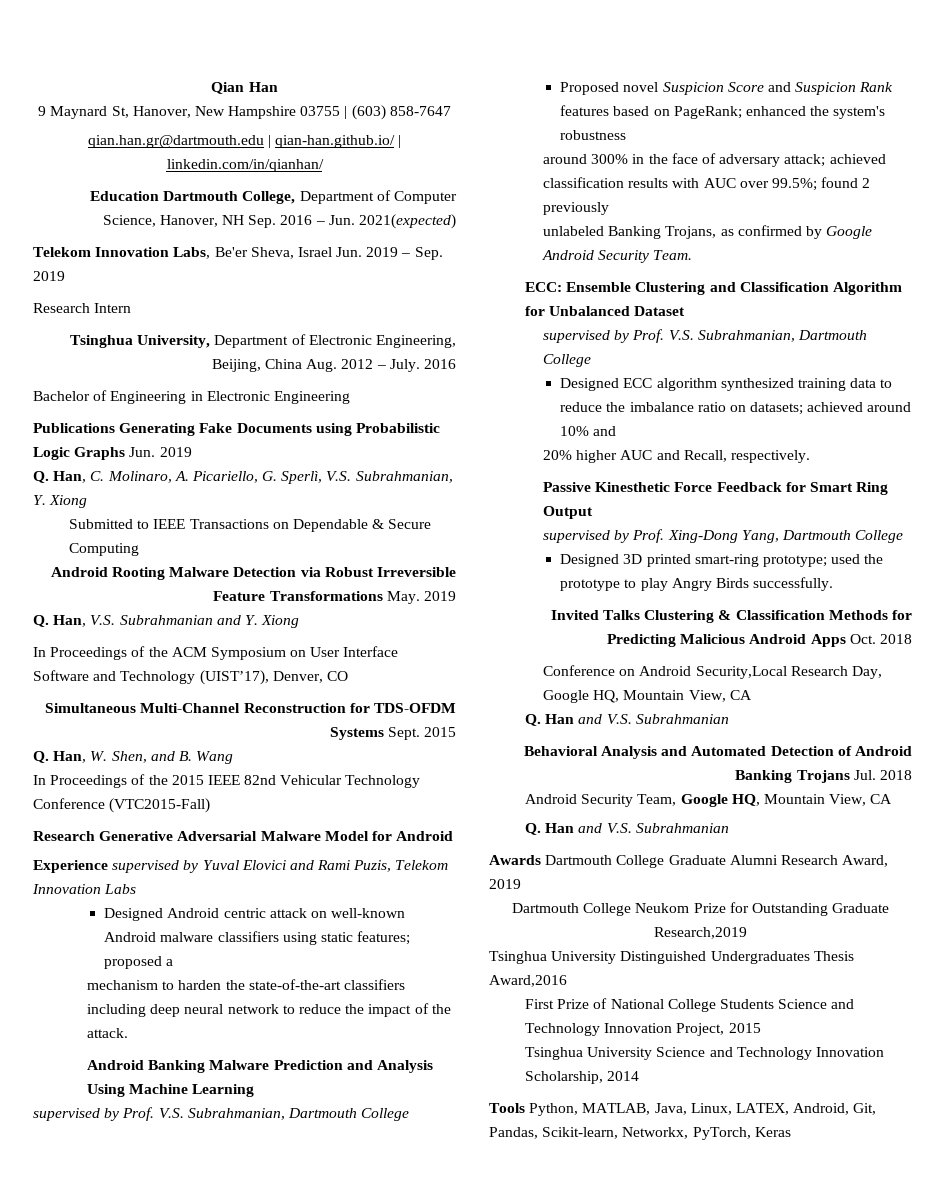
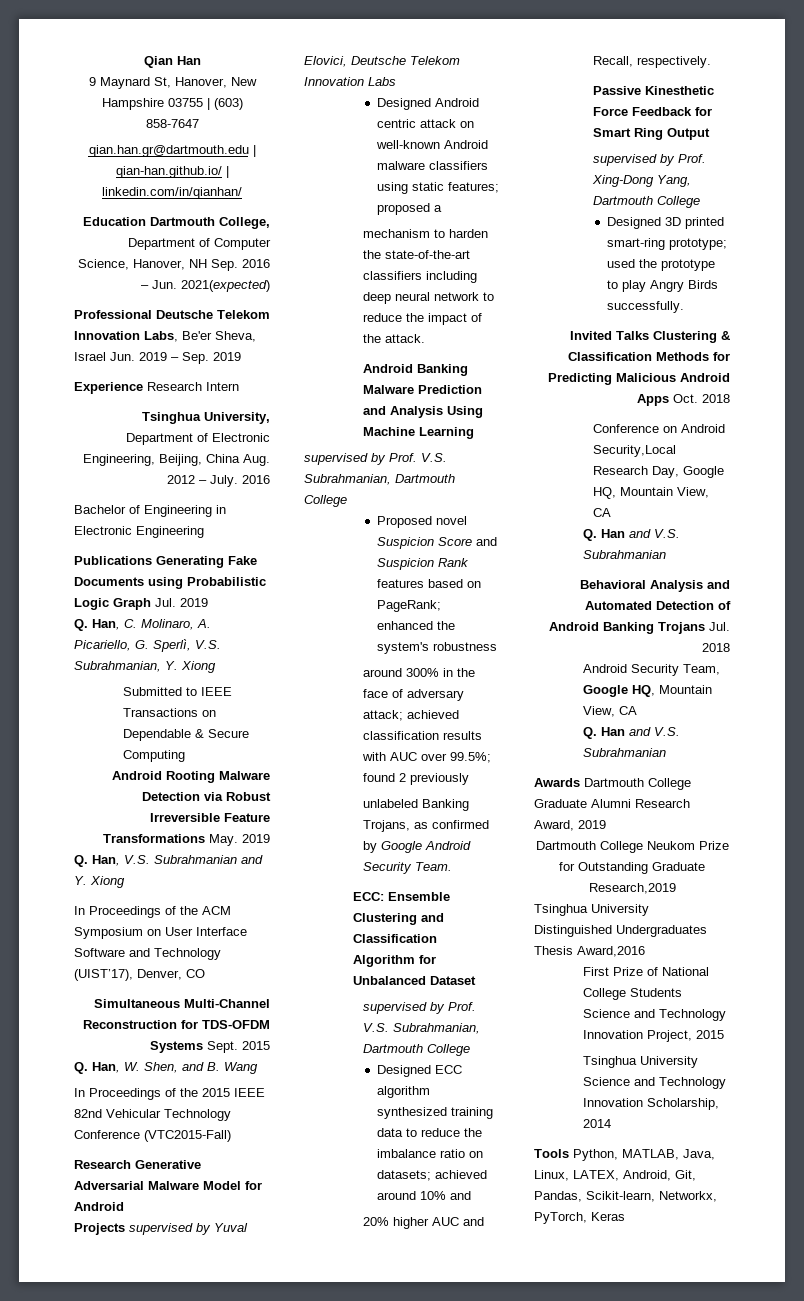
(456, 221) none -> [74,310,213,319] Professional Deutsche
(65, 276) none -> [74,382,143,394] Experience
[74,447,156,460] Graphs Jun. -> [113,598,176,610] Graph Jul.
[33,860,108,873] Experience -> [74,1223,125,1235] Projects
[241,860,392,872] Elovici and Rami Puzis, -> [304,56,406,67] Elovici, Deutsche

